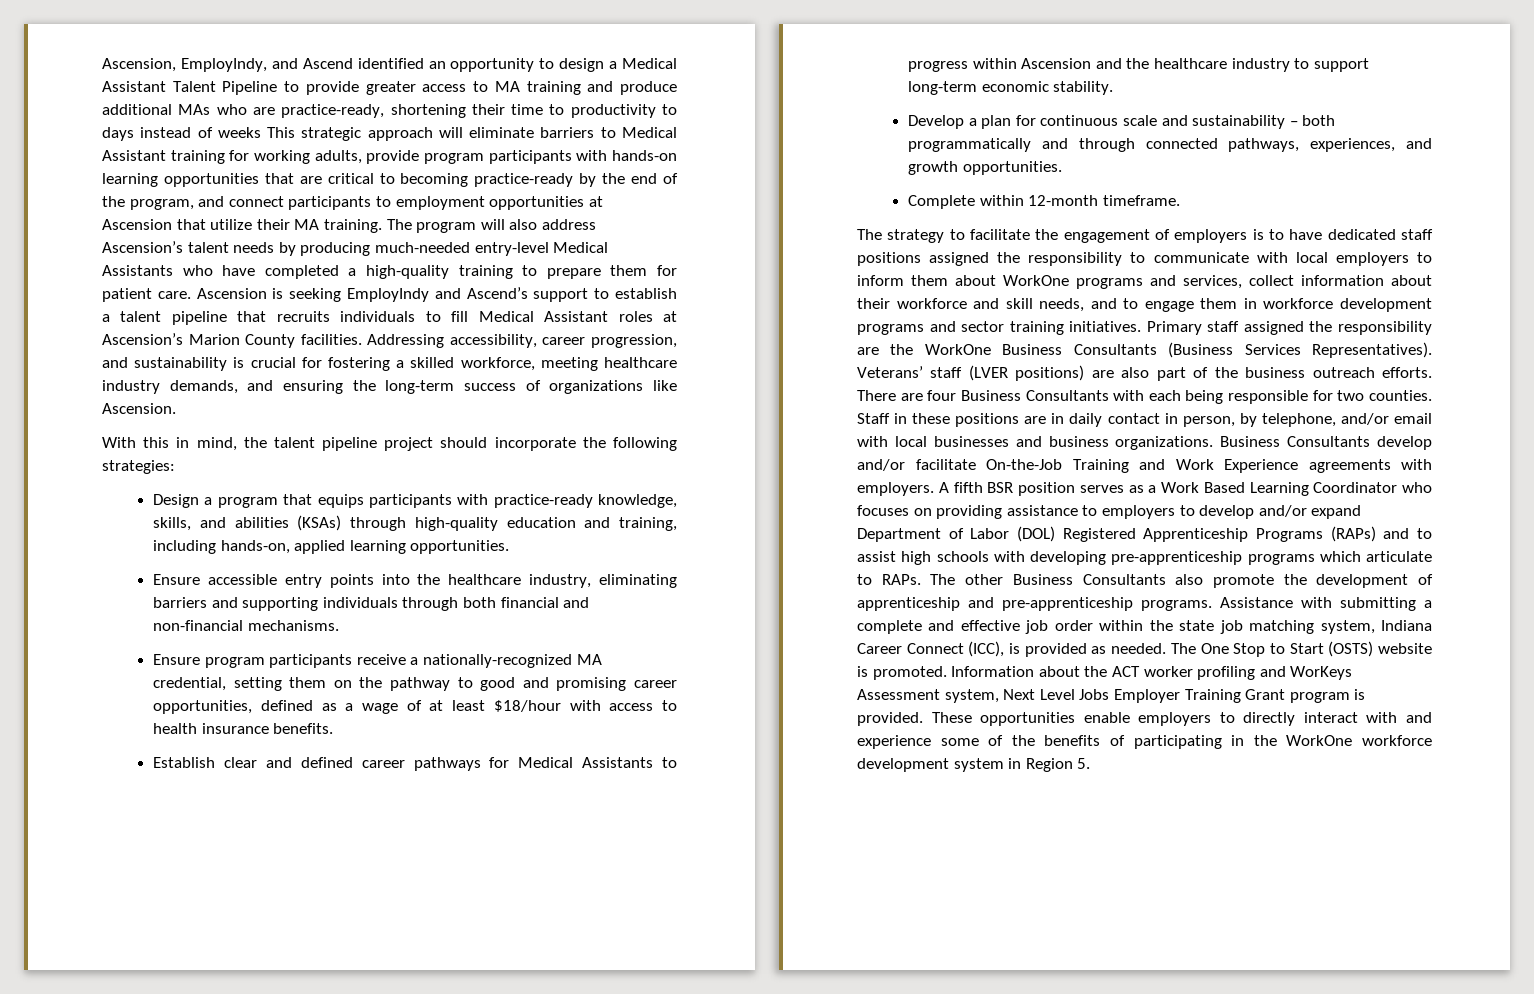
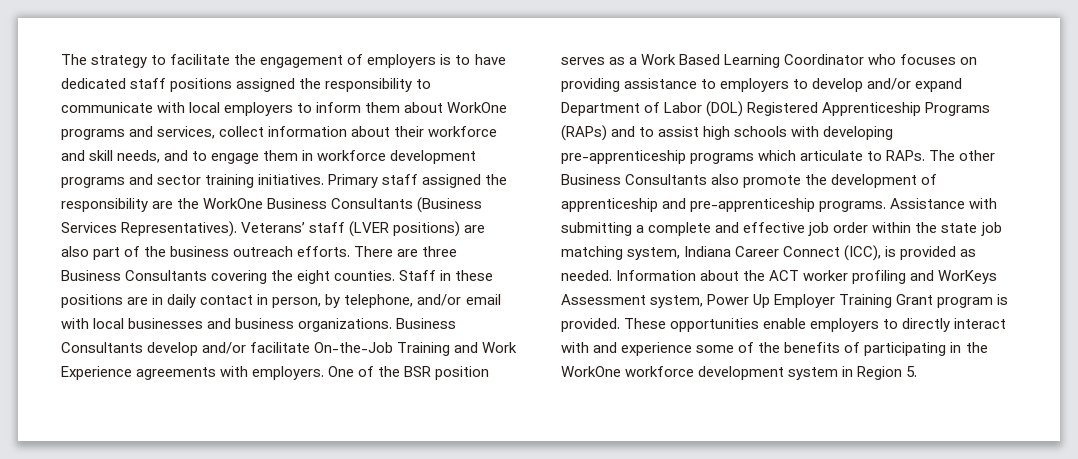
[102,58,677,72] [102,81,678,95] [102,104,677,118] [102,127,677,141] [102,150,677,164] [102,173,678,187] [102,196,603,210] [102,219,596,233] [102,241,609,256] [102,265,678,279] [102,287,678,302] [102,311,677,325] [102,333,677,348] [102,357,677,371] [102,380,677,394] [102,403,176,414] [102,437,677,451] [102,460,175,474] [153,494,677,508] [153,515,677,531] [153,540,510,554] [153,574,677,588] [153,597,590,611] [153,620,339,631] [153,654,602,668] [153,677,678,691] [153,700,677,714] [153,723,334,734] [153,757,677,771] [908,58,1369,72] [908,81,1114,95] [908,115,1336,129] [908,138,1432,152] [908,161,1062,175] [908,195,1180,209] Ascension, EmployIndy, and Ascend identified an opportunity to design a Medical Assistant Talent Pipeline to provide greater access to MA training and produce additional MAs who are practice-ready, shortening their time to productivity to days instead of weeks This strategic approach will eliminate barriers to Medical Assistant training for working adults, provide program participants with hands-on learning opportunities that are critical to becoming practice-ready by the end of the program, and connect participants to employment opportunities at Ascension that utilize their MA training. The program will also address Ascension’s talent needs by producing much-needed entry-level Medical Assistants who have completed a high-quality training to prepare them for patient care. Ascension is seeking EmployIndy and Ascend’s support to establish a talent pipeline that recruits individuals to fill Medical Assistant roles at Ascension’s Marion County facilities. Addressing accessibility, career progression, and sustainability is crucial for fostering a skilled workforce, meeting healthcare industry demands, and ensuring the long-term success of organizations like Ascension. // With this in mind, the talent pipeline project should incorporate the following strategies: // Design a program that equips participants with practice-ready knowledge, skills, and abilities (KSAs) through high-quality education and training, including hands-on, applied learning opportunities. // Ensure accessible entry points into the healthcare industry, eliminating barriers and supporting individuals through both financial and non-financial mechanisms. // Ensure program participants receive a nationally-recognized MA credential, setting them on the pathway to good and promising career opportunities, defined as a wage of at least $18/hour with access to health insurance benefits. // Establish clear and defined career pathways for Medical Assistants to progress within Ascension and the healthcare industry to support long-term economic stability. // Develop a plan for continuous scale and sustainability – both programmatically and through connected pathways, experiences, and growth opportunities. // Complete within 12-month timeframe. // -> (61, 59) none
[927,390,1365,404] four Business Consultants with each being responsible for two -> [422,246,458,257] [61,270,331,284] three Business Consultants covering the eight
[938,482,983,493] A fifth -> [328,366,401,377] One of the
[1170,641,1432,657] [857,666,947,680] The One Stop to Start (OSTS) website is promoted. -> (612, 275) none
[1003,689,1110,700] Next Level Jobs -> [707,294,771,308] Power Up

